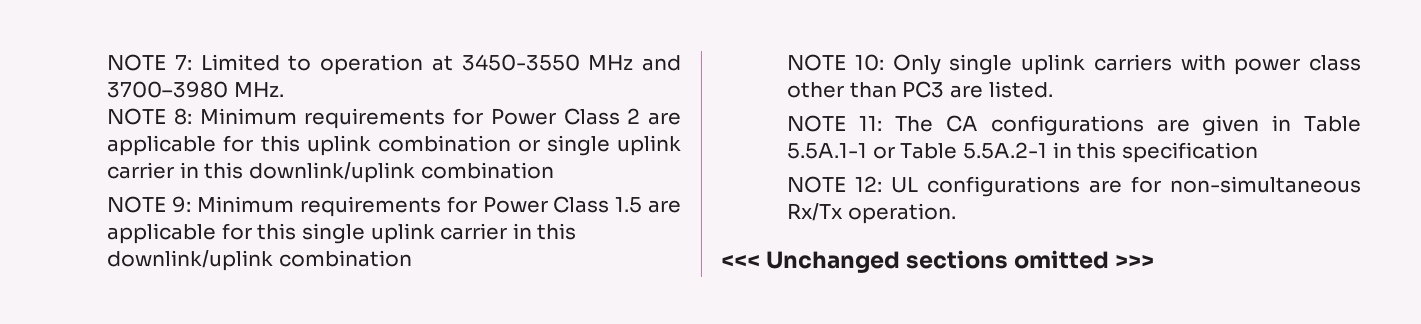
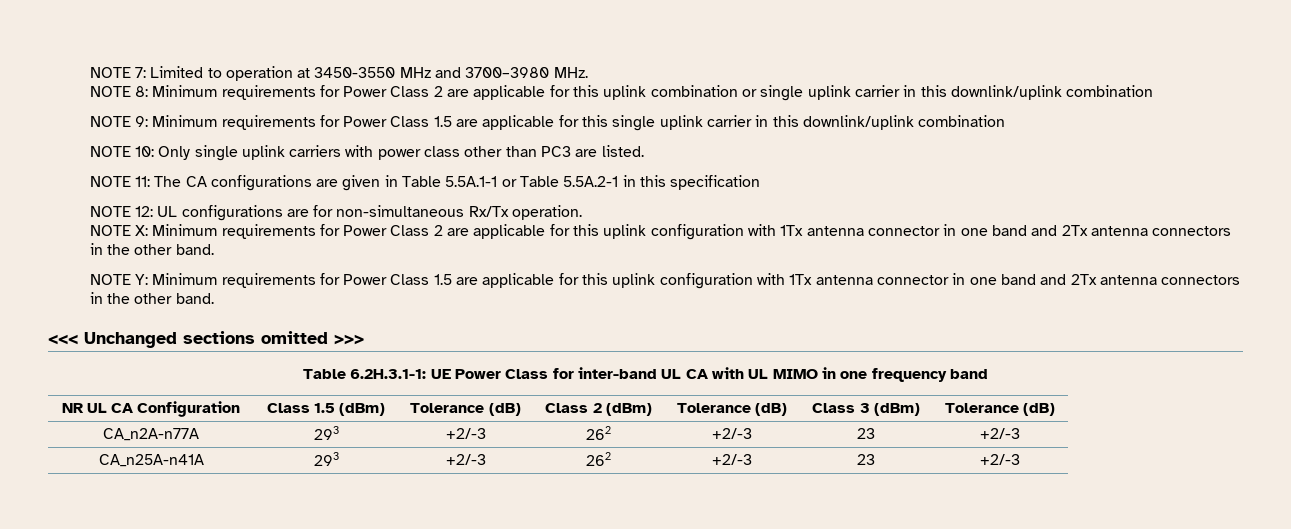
(956, 213) none -> [89,224,1232,240] [89,243,214,255] [89,273,1241,289] [89,292,214,304] // NOTE X: Minimum requirements for Power Class 2 are applicable for this uplink configuration with 1Tx antenna connector in one band and 2Tx antenna connectors in the other band. // NOTE Y: Minimum requirements for Power Class 1.5 are applicable for this uplink configuration with 1Tx antenna connector in one band and 2Tx antenna connectors in the other band.
(1155, 261) none -> [303,367,988,382] [61,401,241,417] [266,403,386,416] [410,403,521,416] [545,403,652,416] [676,403,788,416] [812,403,920,416] [944,403,1056,416] [103,428,199,441] [313,426,339,440] [445,428,486,439] [586,426,611,440] [712,428,752,439] [857,428,875,439] [980,428,1020,439] [98,454,204,467] [313,452,339,466] [445,454,486,465] [586,452,611,466] [712,454,752,465] [857,454,875,465] [980,454,1020,465] // Table 6.2H.3.1-1: UE Power Class for inter-band UL CA with UL MIMO in one frequency band // NR UL CA Configuration | Class 1.5 (dBm) | Tolerance (dB) | Class 2 (dBm) | Tolerance (dB) | Class 3 (dBm) | Tolerance (dB) // CA_n2A-n77A | 293 | +2/-3 | 262 | +2/-3 | 23 | +2/-3 // CA_n25A-n41A | 293 | +2/-3 | 262 | +2/-3 | 23 | +2/-3

